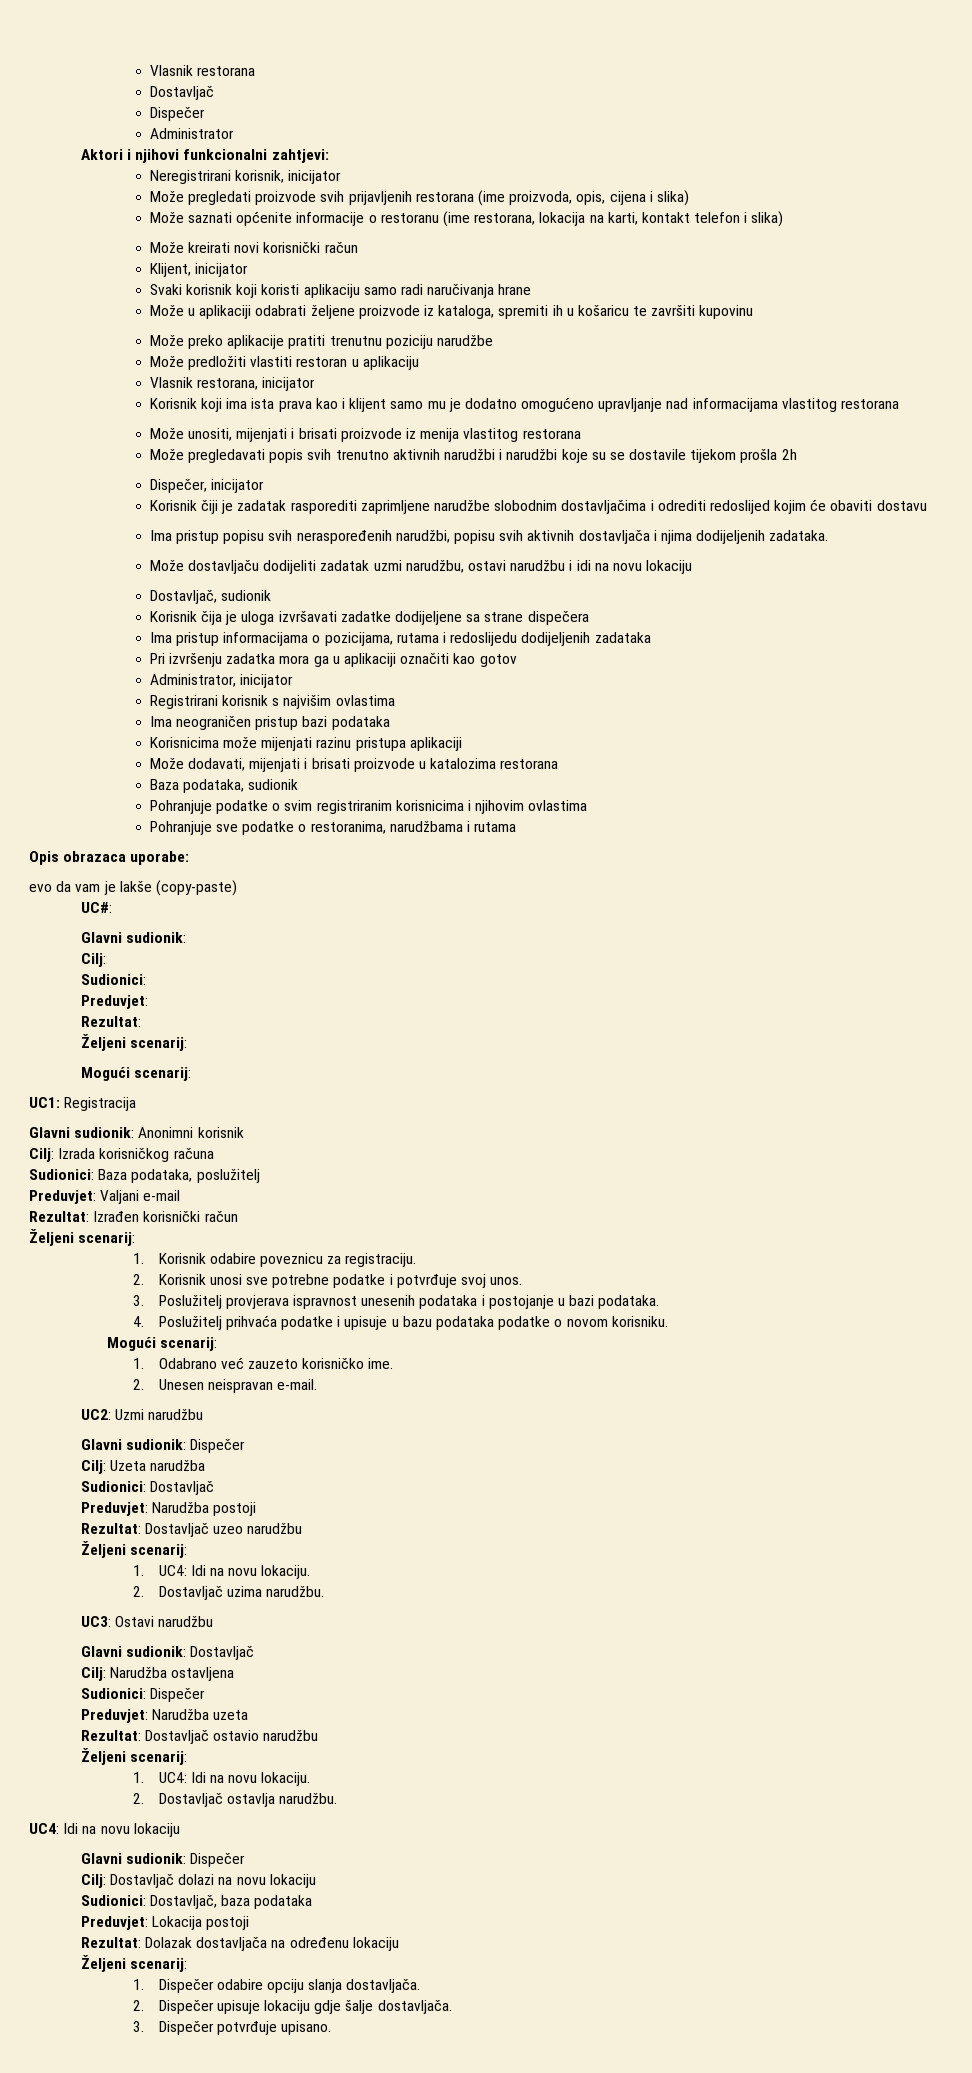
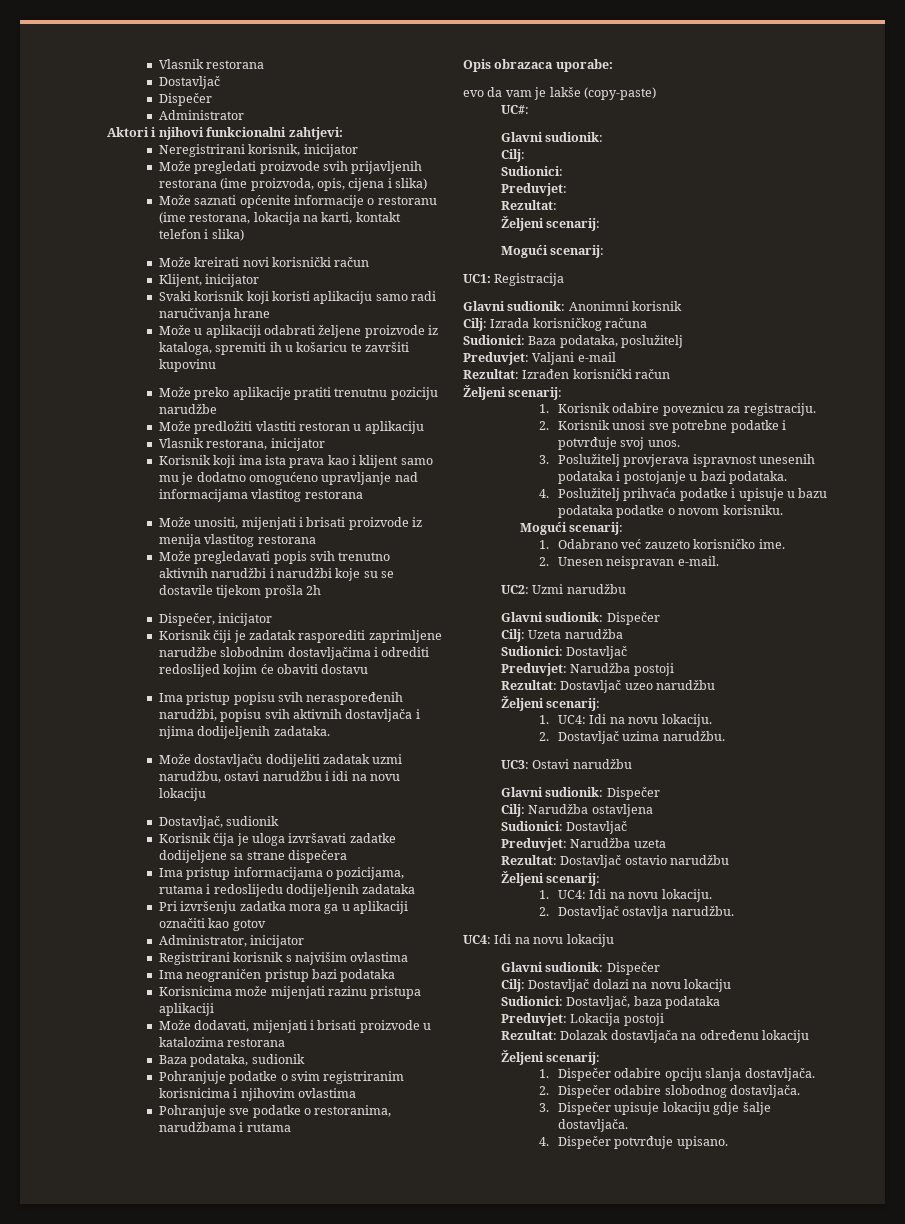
[190,1646,255,1660] Dostavljač -> [606,787,660,800] Dispečer
[150,1688,206,1702] Dispečer -> [566,821,628,834] Dostavljač
(214, 2007) none -> [614,1085,801,1098] [538,1102,611,1115] odabire slobodnog dostavljača. // 3. Dispečer
[132,2021,144,2032] 3. -> [538,1137,549,1146] 4.

